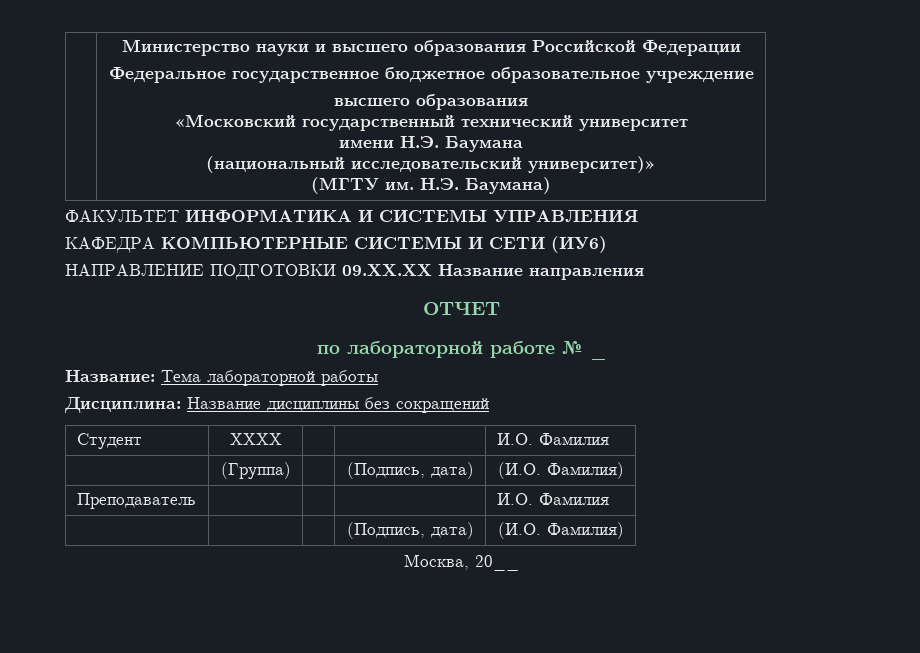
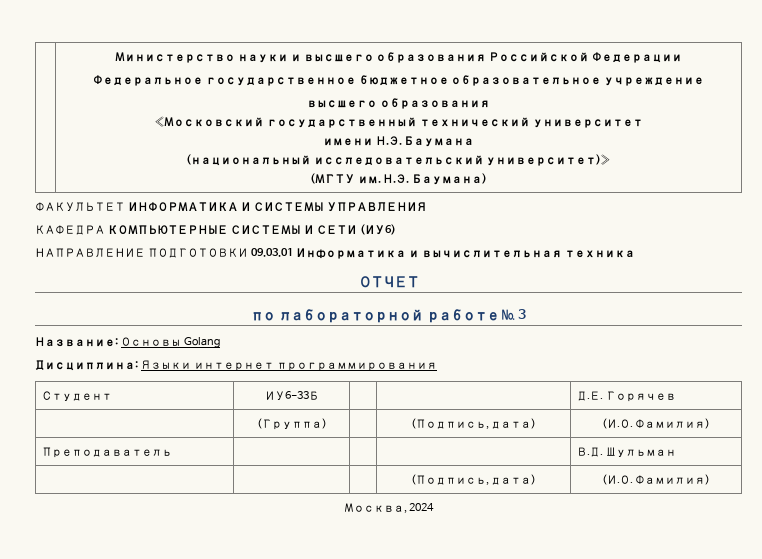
[342,263,644,280] 09.ХХ.ХХ Название направления -> [250,248,635,259] 09.03.01 Информатика и вычислительная техника
[589,354,607,360] _ -> [518,309,527,319] 3
[161,370,378,386] [64,397,489,413] [76,433,142,449] [229,433,282,445] [496,433,609,445] Тема лабораторной работы // Дисциплина: Название дисциплины без сокращений // Студент | ХХХХ | | | И.О. Фамилия -> [120,337,220,348] [35,360,437,371] [41,391,112,401] [264,391,319,401] [576,391,676,402] Основы Golang // Дисциплина: Языки интернет программирования // Студент | ИУ6-33Б | | | Д.Е. Горячев
[496,493,609,505] И.О. Фамилия -> [576,447,676,457] В.Д. Шульман
[475,555,519,571] 20__ -> [409,503,435,511] 2024

